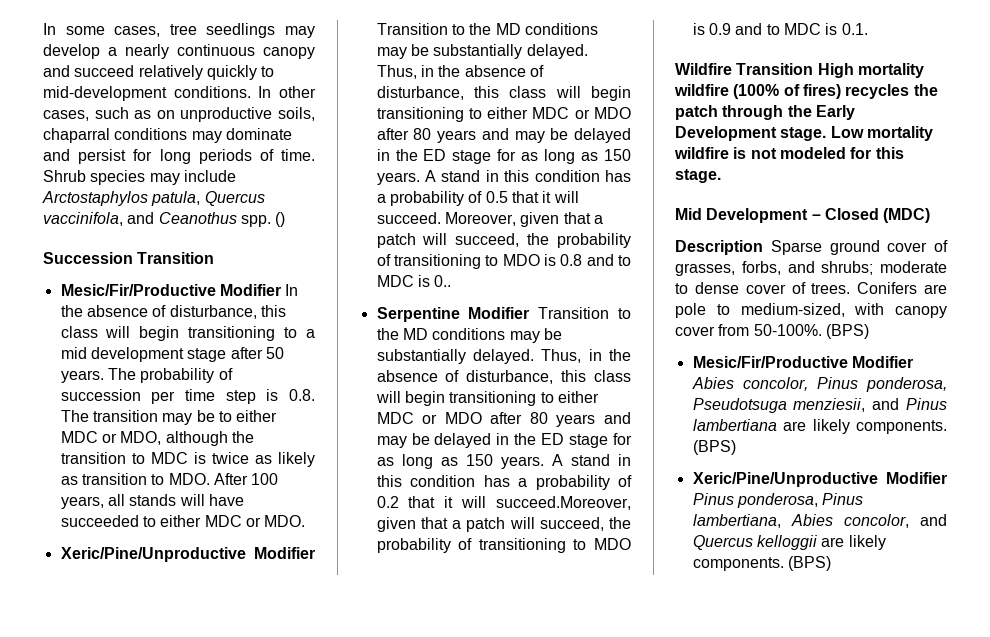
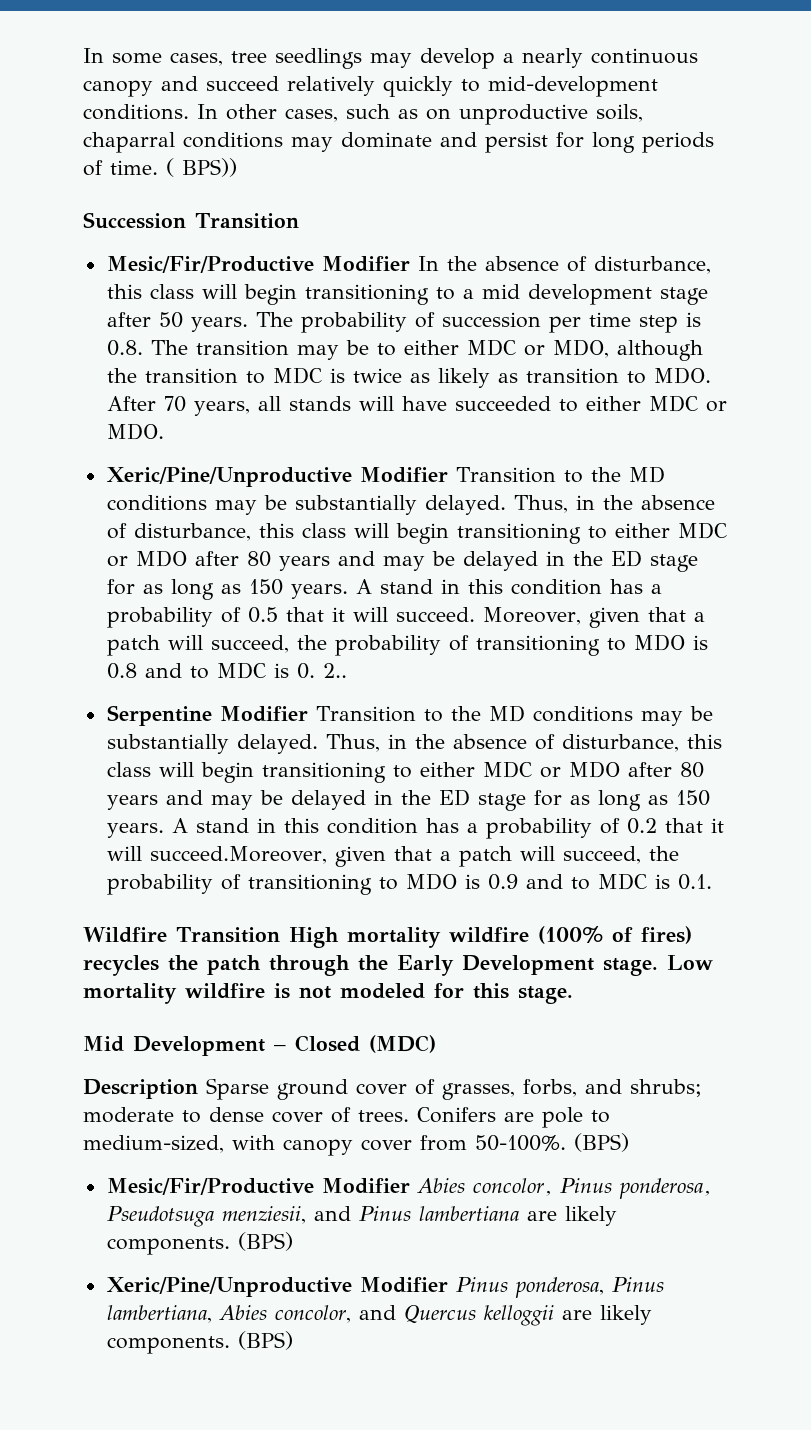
[43,170,236,185] [42,191,265,206] [43,212,286,227] Shrub species may include Arctostaphylos patula, Quercus vaccinifola, and Ceanothus spp. () -> [166,158,237,177] ( BPS))
[251,473,279,485] 100 -> [163,396,186,412] 70
[434,275,452,287] 0.. -> [296,663,347,679] 0. 2..

